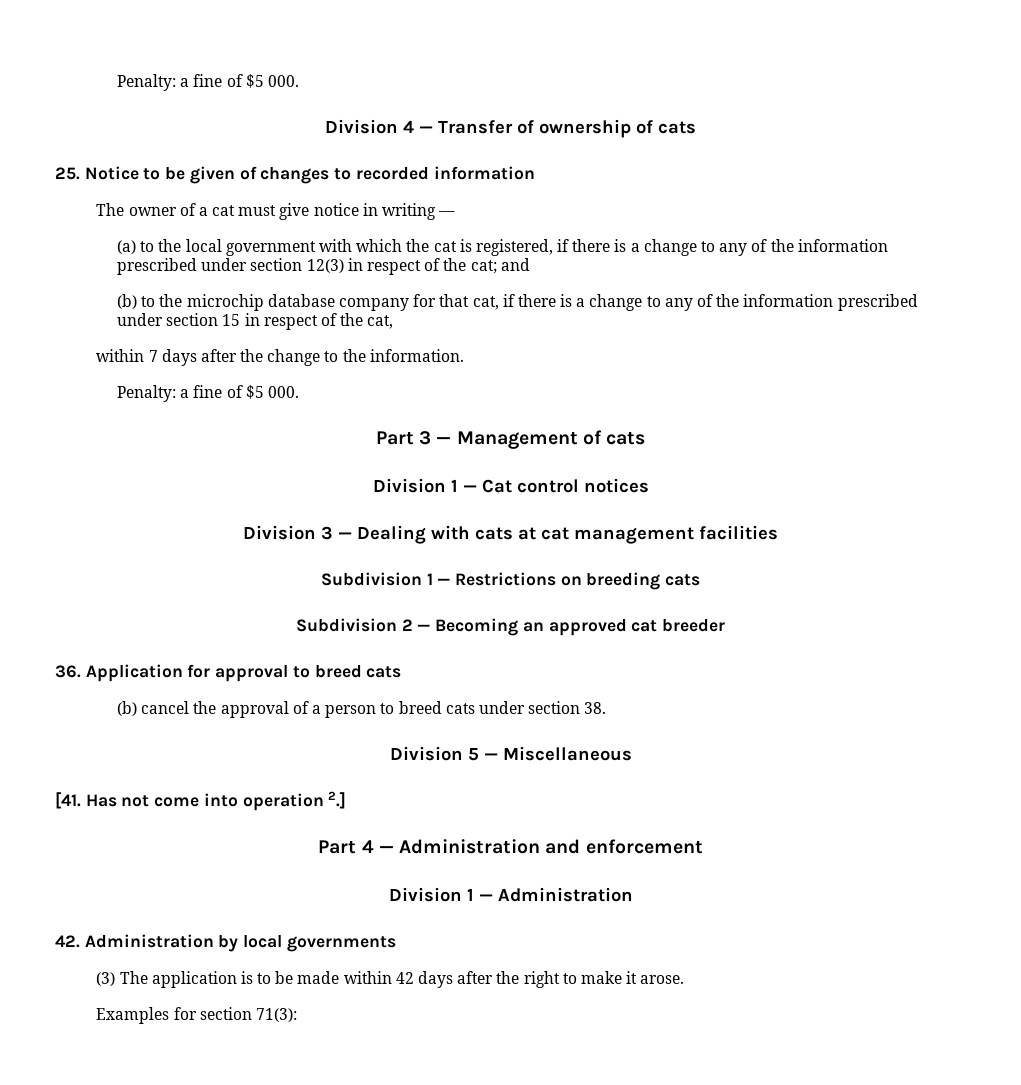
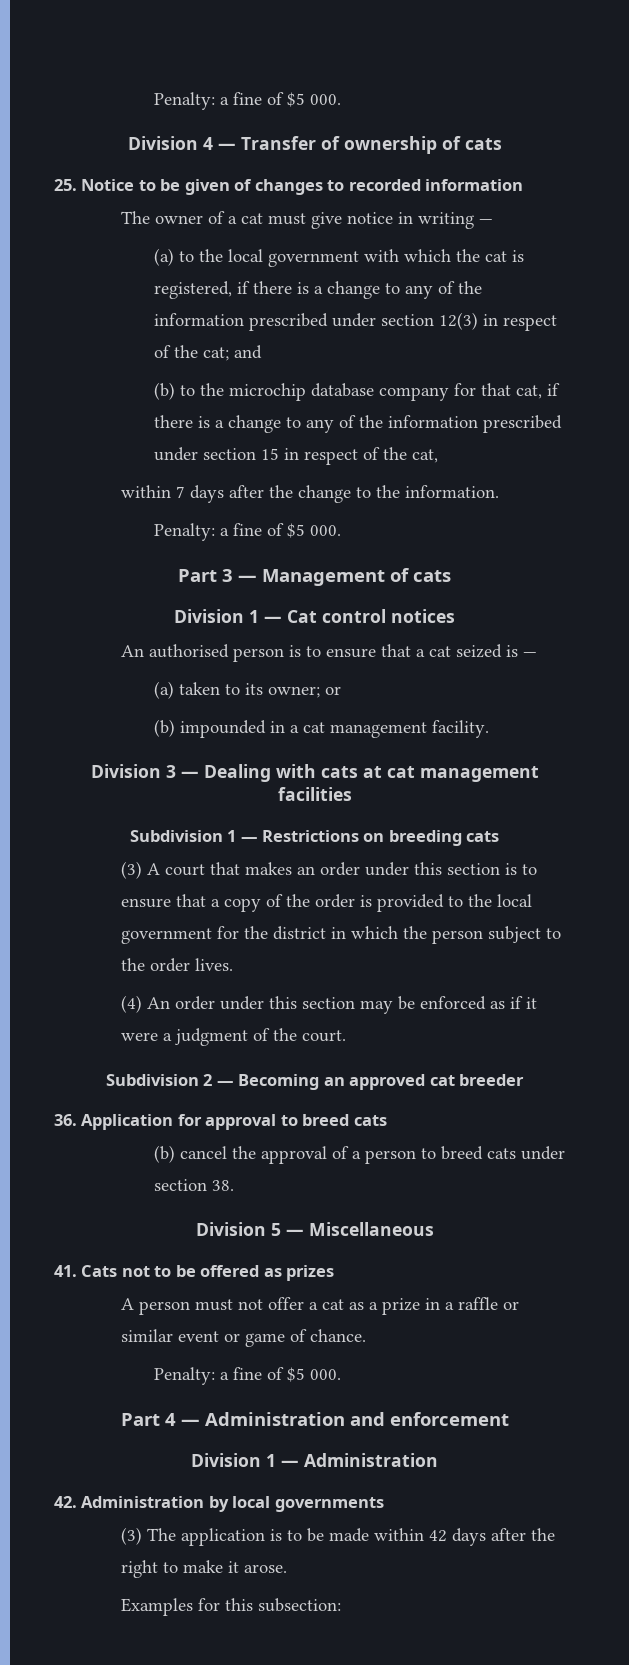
(649, 485) none -> [120,644,537,662] [153,681,341,699] [153,719,489,738] // An authorised person is to ensure that a cat seized is — // (a) taken to its owner; or // (b) impounded in a cat management facility.
(701, 580) none -> [120,861,537,879] [120,894,532,912] [120,926,561,944] [120,958,233,972] [120,995,537,1014] [120,1028,346,1046] // (3) A court that makes an order under this section is to ensure that a copy of the order is provided to the local government for the district in which the person subject to the order lives. // (4) An order under this section may be enforced as if it were a judgment of the court.
[55,791,347,811] [41. Has not come into operation 2.] -> [54,1265,335,1281] [120,1297,519,1315] [120,1329,366,1347] [153,1367,341,1385] 41. Cats not to be offered as prizes // A person must not offer a cat as a prize in a raffle or similar event or game of chance. // Penalty: a fine of $5 000.
[199,1007,297,1022] section 71(3): -> [224,1598,341,1612] this subsection:

